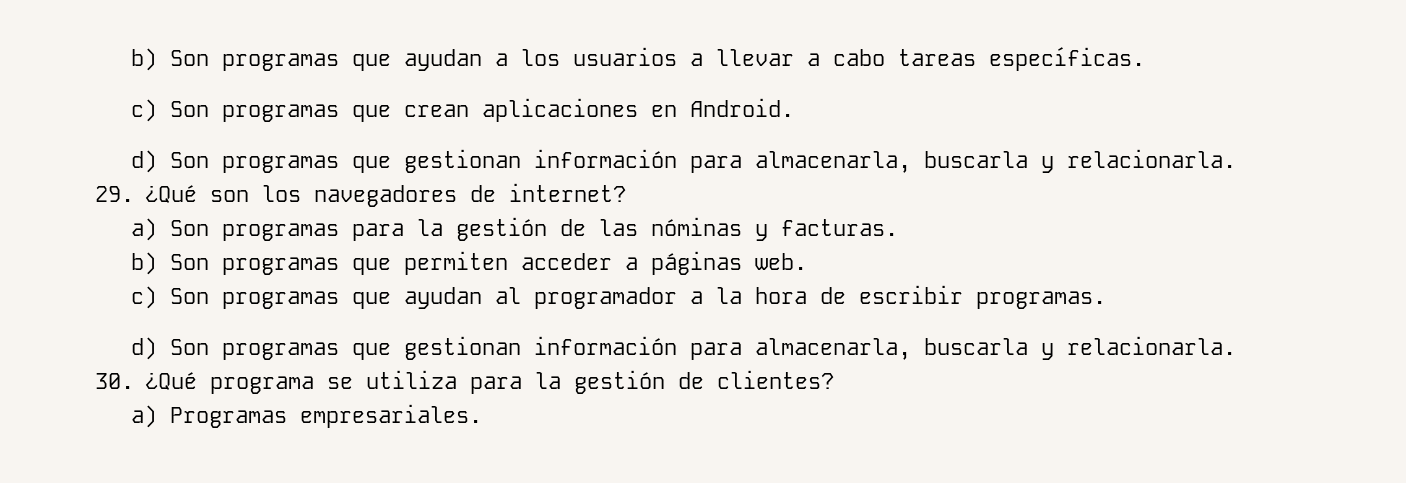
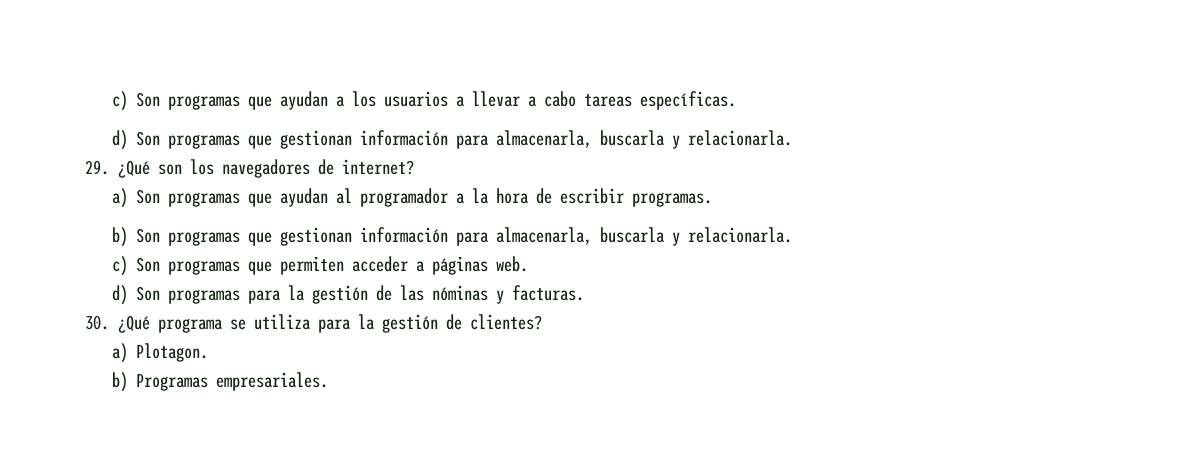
[131,48,158,71] b) -> [111,91,128,111] c)
[131,98,795,122] // c) Son programas que crean aplicaciones en Android. -> (736, 100) none
[352,217,899,241] [131,251,808,275] [131,286,340,309] para la gestión de las nóminas y facturas. // b) Son programas que permiten acceder a páginas web. // c) Son programas -> (240, 199) none
[131,337,158,360] d) -> [111,227,128,247] b)
(1237, 345) none -> [111,256,528,276] [111,285,584,305] // c) Son programas que permiten acceder a páginas web. // d) Son programas para la gestión de las nóminas y facturas.
(158, 416) none -> [135,343,208,362] [111,372,128,392] Plotagon. // b)

